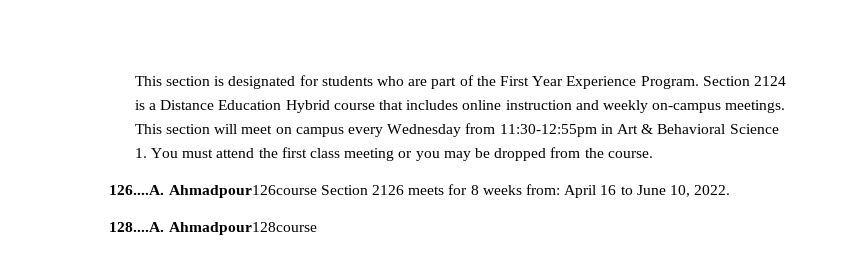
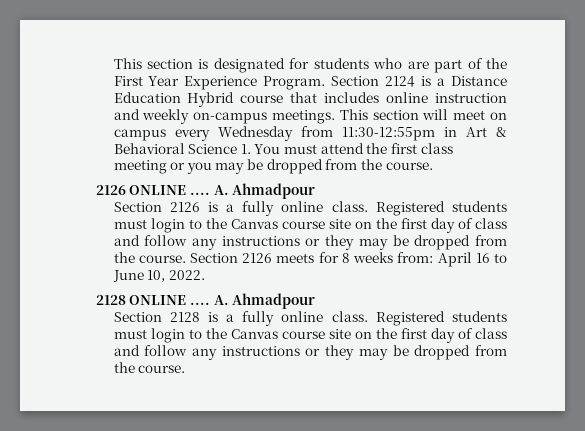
[109,185,317,198] 126....A. Ahmadpour126course -> [95,183,316,199] [113,201,507,216] [113,218,507,233] [113,235,508,250] [113,252,186,263] 2126 ONLINE .... A. Ahmadpour // Section 2126 is a fully online class. Registered students must login to the Canvas course site on the first day of class and follow any instructions or they may be dropped from the course.
[109,222,317,235] 128....A. Ahmadpour128course -> [95,293,316,309] [113,311,507,326] [113,328,507,343] [113,345,508,360] [113,362,186,373] 2128 ONLINE .... A. Ahmadpour // Section 2128 is a fully online class. Registered students must login to the Canvas course site on the first day of class and follow any instructions or they may be dropped from the course.

